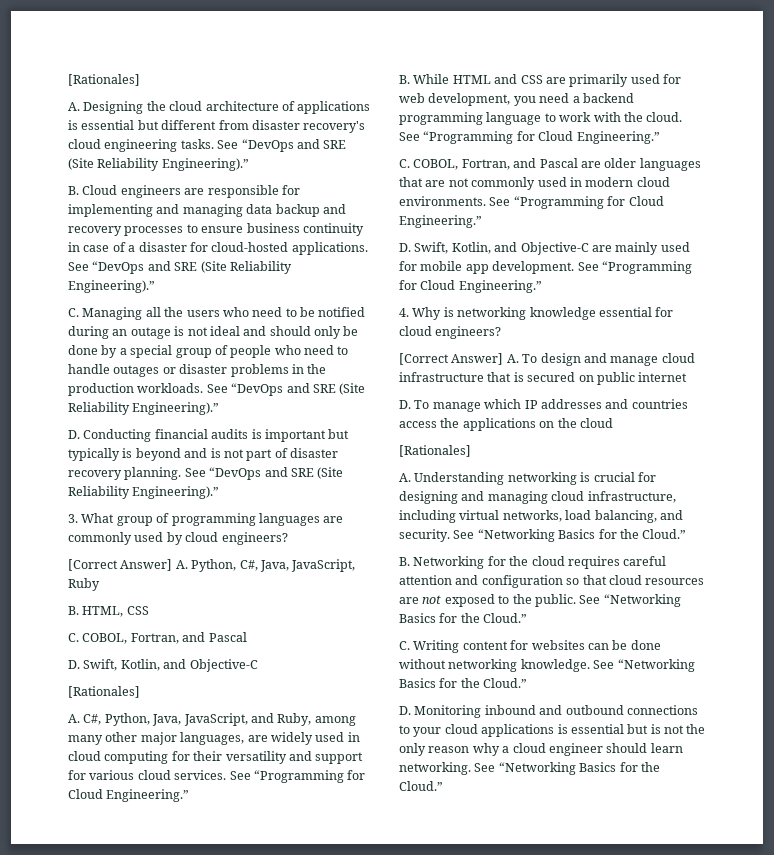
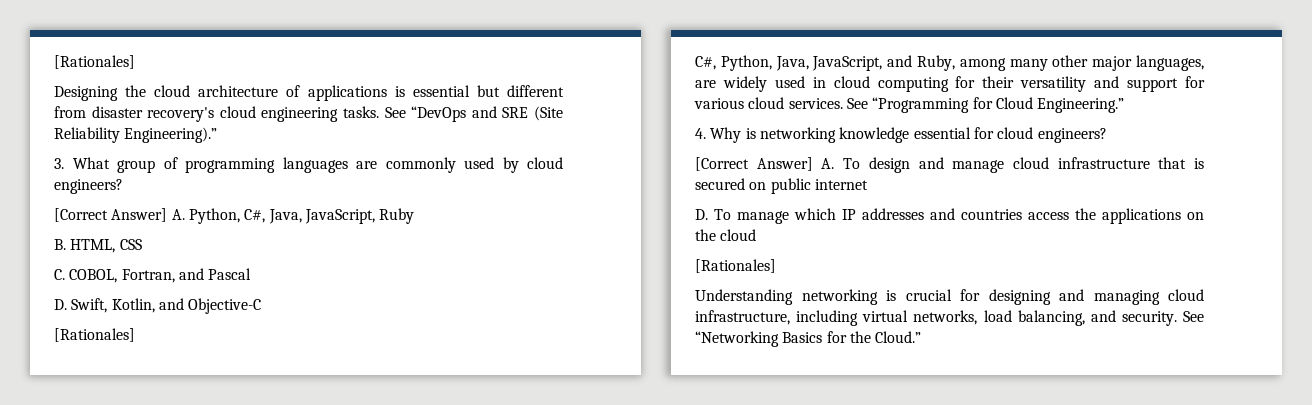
[68,74,140,86] [68,102,80,111] [Rationales] // A. -> [54,55,135,69] [Rationales] //
[68,185,300,198] [68,204,346,217] [68,223,364,236] [68,242,368,255] [68,261,292,274] [68,280,155,293] [68,307,366,320] [68,326,359,339] [68,345,349,358] [68,364,327,377] [68,383,366,396] [68,402,220,415] [68,429,350,442] [68,448,338,461] [68,467,344,480] [68,486,220,499] // B. Cloud engineers are responsible for implementing and managing data backup and recovery processes to ensure business continuity in case of a disaster for cloud-hosted applications. See “DevOps and SRE (Site Reliability Engineering).” // C. Managing all the users who need to be notified during an outage is not ideal and should only be done by a special group of people who need to handle outages or disaster problems in the production workloads. See “DevOps and SRE (Site Reliability Engineering).” // D. Conducting financial audits is important but typically is beyond and is not part of disaster recovery planning. See “DevOps and SRE (Site Reliability Engineering).” -> (218, 135) none
[68,714,80,723] A. -> (135, 335) none
[399,74,681,87] [399,93,634,106] [399,112,683,125] [399,131,660,144] [399,158,701,171] [399,177,670,190] [399,196,664,209] [399,215,482,228] [399,242,690,255] [399,261,692,274] [399,280,542,293] // B. While HTML and CSS are primarily used for web development, you need a backend programming language to work with the cloud. See “Programming for Cloud Engineering.” // C. COBOL, Fortran, and Pascal are older languages that are not commonly used in modern cloud environments. See “Programming for Cloud Engineering.” // D. Swift, Kotlin, and Objective-C are mainly used for mobile app development. See “Programming for Cloud Engineering.” -> (1125, 105) none
[399,473,411,482] A. -> (776, 266) none
[399,556,667,569] [399,575,705,588] [399,594,681,607] [399,613,528,623] [399,640,661,653] [399,659,695,672] [399,678,528,688] [399,705,698,718] [399,724,706,737] [399,743,683,756] [399,762,660,775] [399,781,443,791] // B. Networking for the cloud requires careful attention and configuration so that cloud resources are not exposed to the public. See “Networking Basics for the Cloud.” // C. Writing content for websites can be done without networking knowledge. See “Networking Basics for the Cloud.” // D. Monitoring inbound and outbound connections to your cloud applications is essential but is not the only reason why a cloud engineer should learn networking. See “Networking Basics for the Cloud.” -> (922, 337) none

